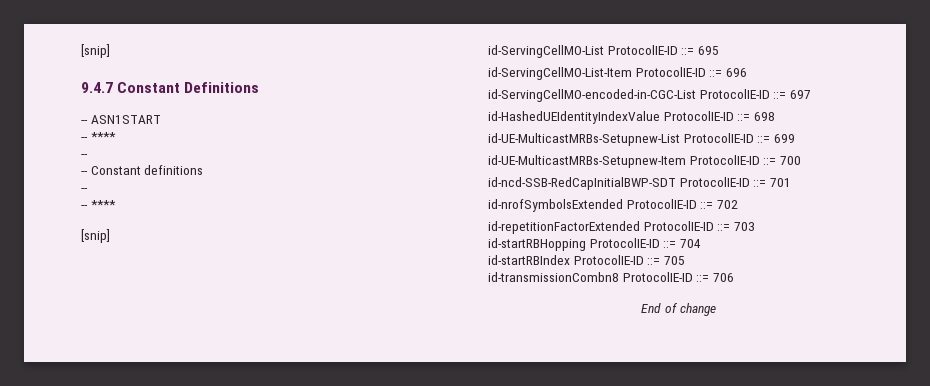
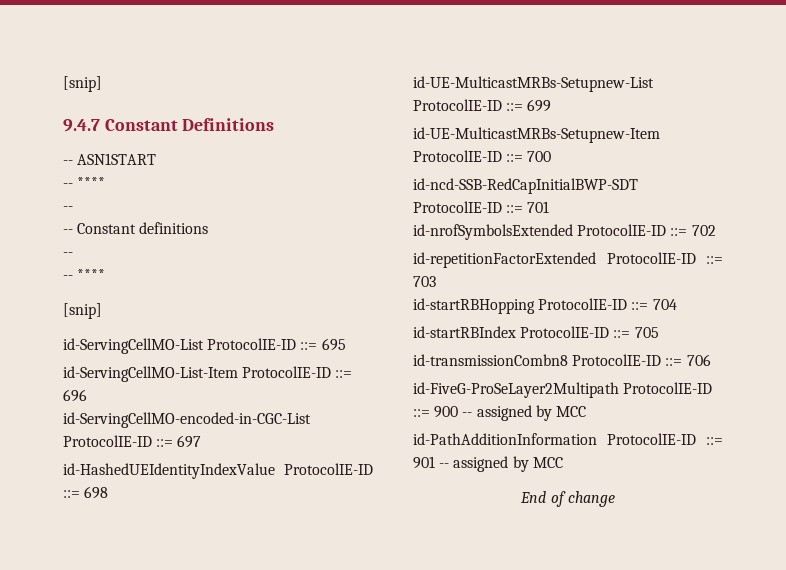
(734, 277) none -> [413,382,713,398] [413,405,586,421] [413,433,723,445] [413,456,563,472] // id-FiveG-ProSeLayer2Multipath ProtocolIE-ID ::= 900 -- assigned by MCC // id-PathAdditionInformation ProtocolIE-ID ::= 901 -- assigned by MCC

